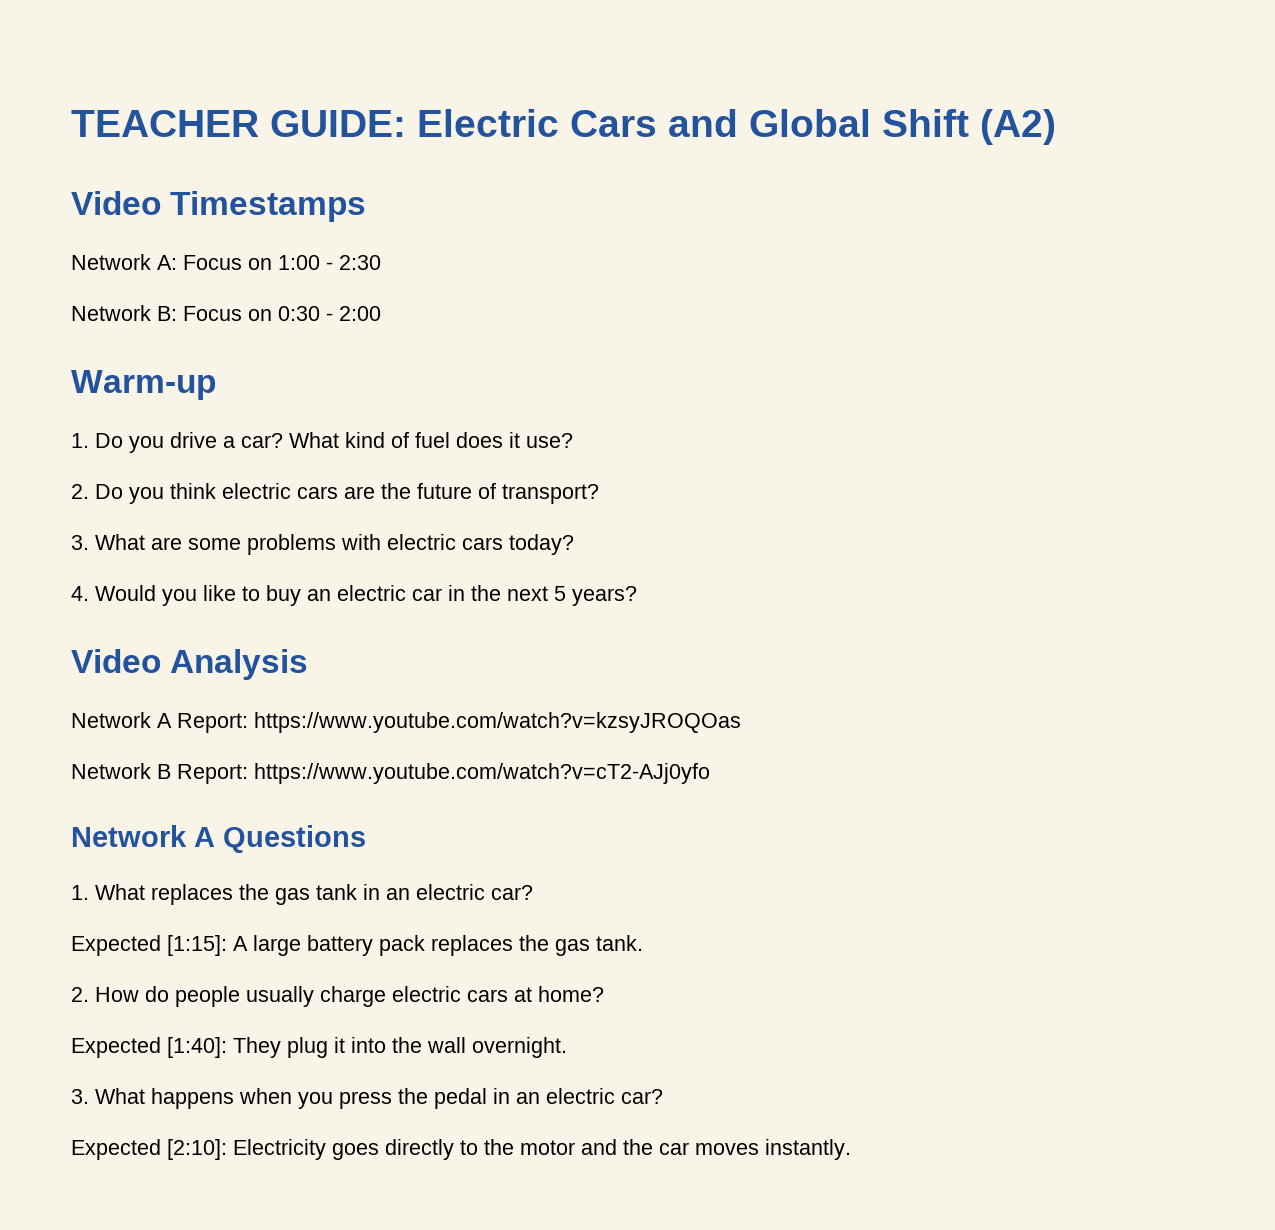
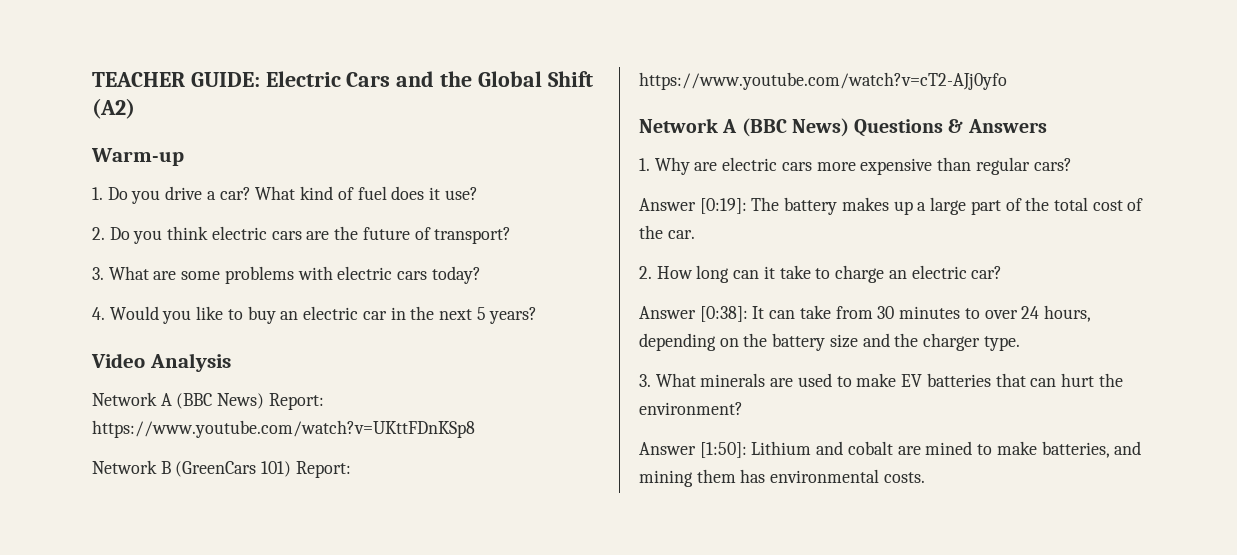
(738, 123) none -> [440,71,473,87] the
[71,191,367,222] [71,254,381,270] [71,305,381,321] // Video Timestamps // Network A: Focus on 1:00 - 2:30 // Network B: Focus on 0:30 - 2:00 -> (135, 108) none
[177,712,741,733] Report: https://www.youtube.com/watch?v=kzsyJROQOas -> [176,393,324,410] [92,420,475,438] (BBC News) Report: https://www.youtube.com/watch?v=UKttFDnKSp8
(171, 771) none -> [175,461,292,477] (GreenCars 101)
(215, 837) none -> [741,118,849,137] (BBC News)
[71,884,533,905] [71,935,643,956] [71,986,604,1007] [71,1037,567,1058] [71,1088,663,1109] [71,1139,851,1160] // 1. What replaces the gas tank in an electric car? // Expected [1:15]: A large battery pack replaces the gas tank. // 2. How do people usually charge electric cars at home? // Expected [1:40]: They plug it into the wall overnight. // 3. What happens when you press the pedal in an electric car? // Expected [2:10]: Electricity goes directly to the motor and the car moves instantly. -> [948,119,1047,133] [639,157,1072,175] [639,197,1144,215] [639,225,695,239] [639,265,1003,283] [639,305,1091,322] [639,333,1020,351] [639,373,1123,387] [639,402,743,415] [639,441,1142,458] [639,469,925,487] & Answers // 1. Why are electric cars more expensive than regular cars? // Answer [0:19]: The battery makes up a large part of the total cost of the car. // 2. How long can it take to charge an electric car? // Answer [0:38]: It can take from 30 minutes to over 24 hours, depending on the battery size and the charger type. // 3. What minerals are used to make EV batteries that can hurt the environment? // Answer [1:50]: Lithium and cobalt are mined to make batteries, and mining them has environmental costs.

